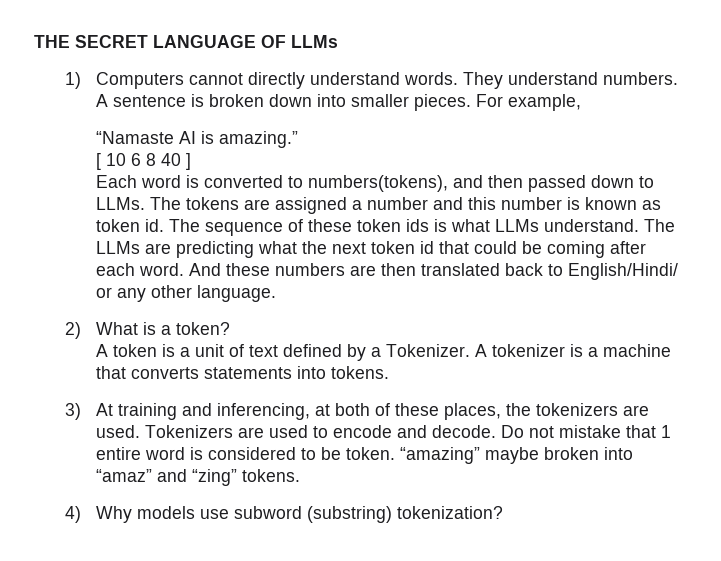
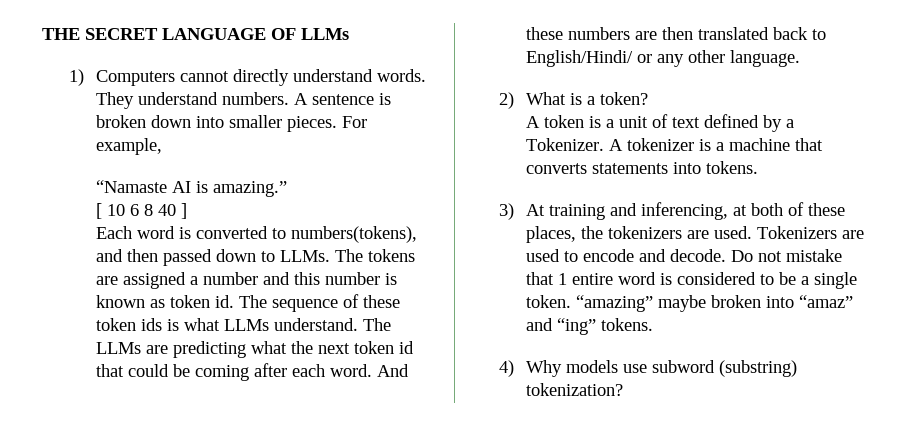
(341, 453) none -> [801,272,858,289] a single
[191,469,237,486] “zing” -> [557,318,597,335] “ing”

